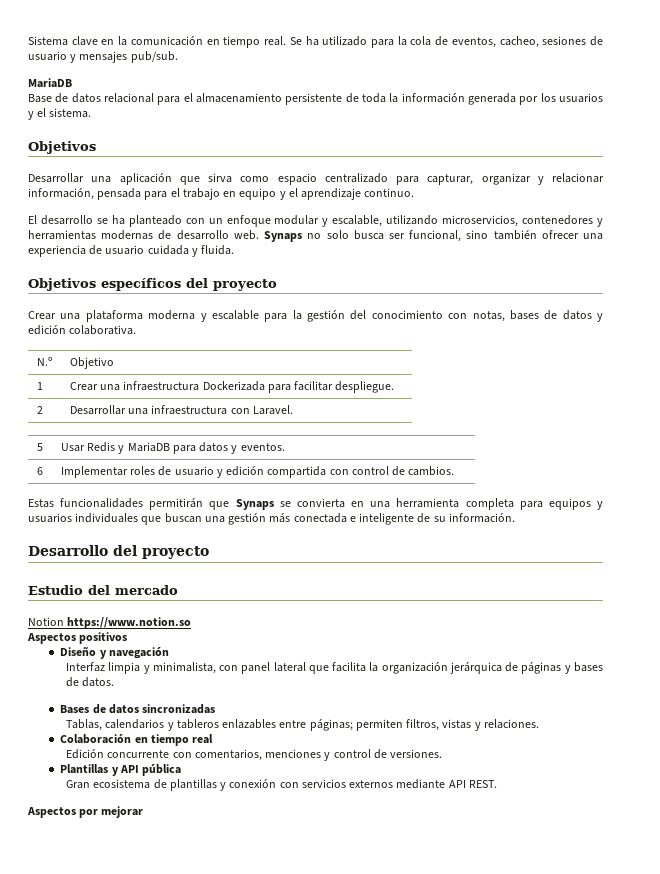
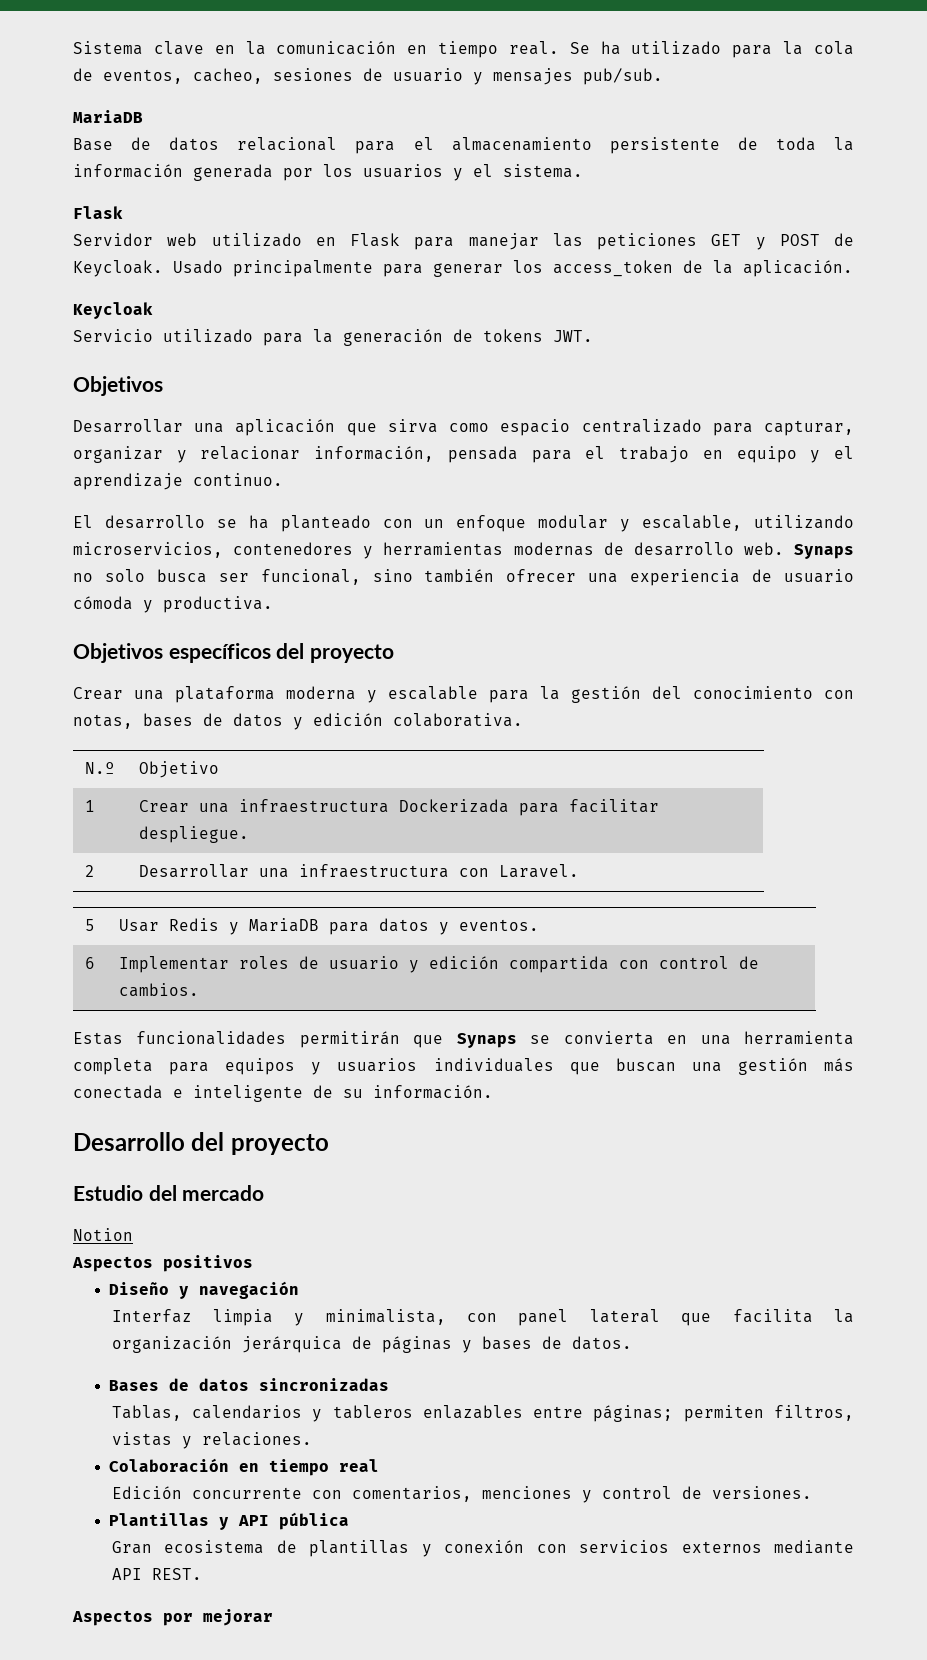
(92, 113) none -> [73,206,123,219] [73,233,854,250] [73,260,853,277] [73,302,153,319] [73,329,593,346] // Flask // Servidor web utilizado en Flask para manejar las peticiones GET y POST de Keycloak. Usado principalmente para generar los access_token de la aplicación. // Keycloak // Servicio utilizado para la generación de tokens JWT.
[147,245,235,257] cuidada y fluida. -> [73,596,273,613] cómoda y productiva.
[67,617,192,629] https://www.notion.so -> (133, 1234) none

